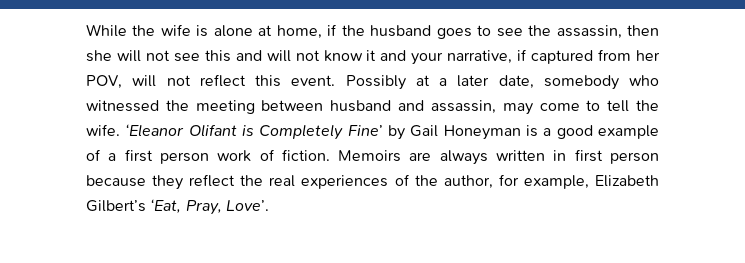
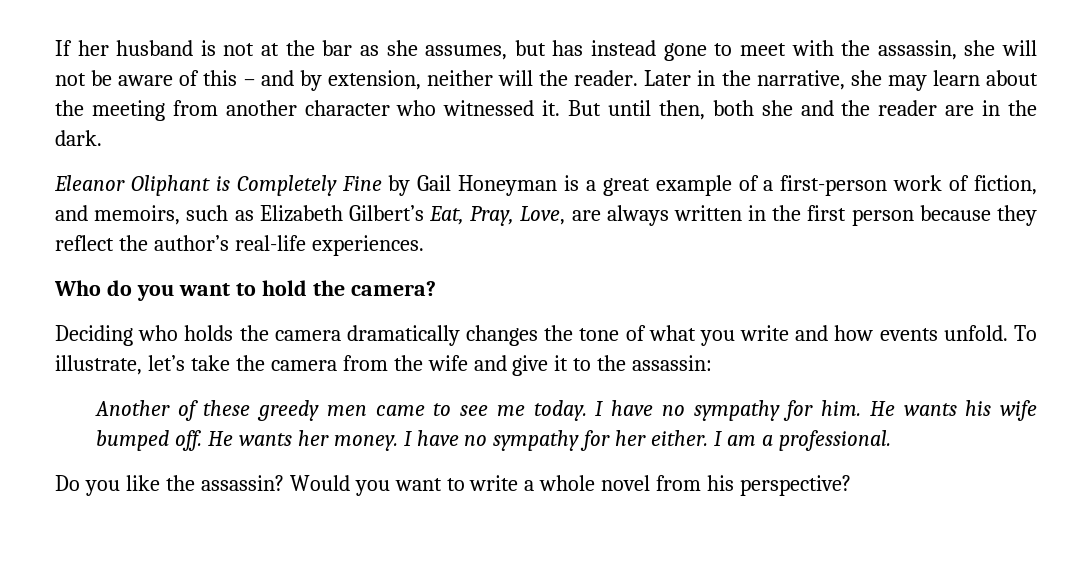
[86,24,523,39] While the wife is alone at home, if the husband goes to see -> [55,40,834,61] If her husband is not at the bar as she assumes, but has instead gone to meet with
[627,25,660,36] then -> (957, 50) none
[173,49,660,65] [86,74,659,90] [86,100,659,115] [86,124,237,137] see this and will not know it and your narrative, if captured from her POV, will not reflect this event. Possibly at a later date, somebody who witnessed the meeting between husband and assassin, may come to tell the wife. ‘Eleanor Olifant -> [91,70,1039,91] [55,100,1038,121] [55,130,102,146] [54,175,210,196] be aware of this – and by extension, neither will the reader. Later in the narrative, she may learn about the meeting from another character who witnessed it. But until then, both she and the reader are in the dark. // Eleanor Oliphant
[347,125,383,136] Fine’ -> [341,176,382,191] Fine
[556,125,593,139] good -> [602,178,650,196] great
[124,149,402,164] first person work of fiction. Memoirs -> [780,175,1037,196] [55,205,566,226] first-person work of fiction, and memoirs, such as Elizabeth Gilbert’s Eat, Pray, Love,
(567, 155) none -> [772,205,802,221] the
[269,174,659,189] [86,199,269,215] real experiences of the author, for example, Elizabeth Gilbert’s ‘Eat, Pray, Love’. -> [153,235,424,256] [54,280,436,301] [55,325,1037,346] [55,355,713,376] [94,400,1038,421] [95,430,891,451] [55,475,852,496] author’s real-life experiences. // Who do you want to hold the camera? // Deciding who holds the camera dramatically changes the tone of what you write and how events unfold. To illustrate, let’s take the camera from the wife and give it to the assassin: // Another of these greedy men came to see me today. I have no sympathy for him. He wants his wife bumped off. He wants her money. I have no sympathy for her either. I am a professional. // Do you like the assassin? Would you want to write a whole novel from his perspective?

